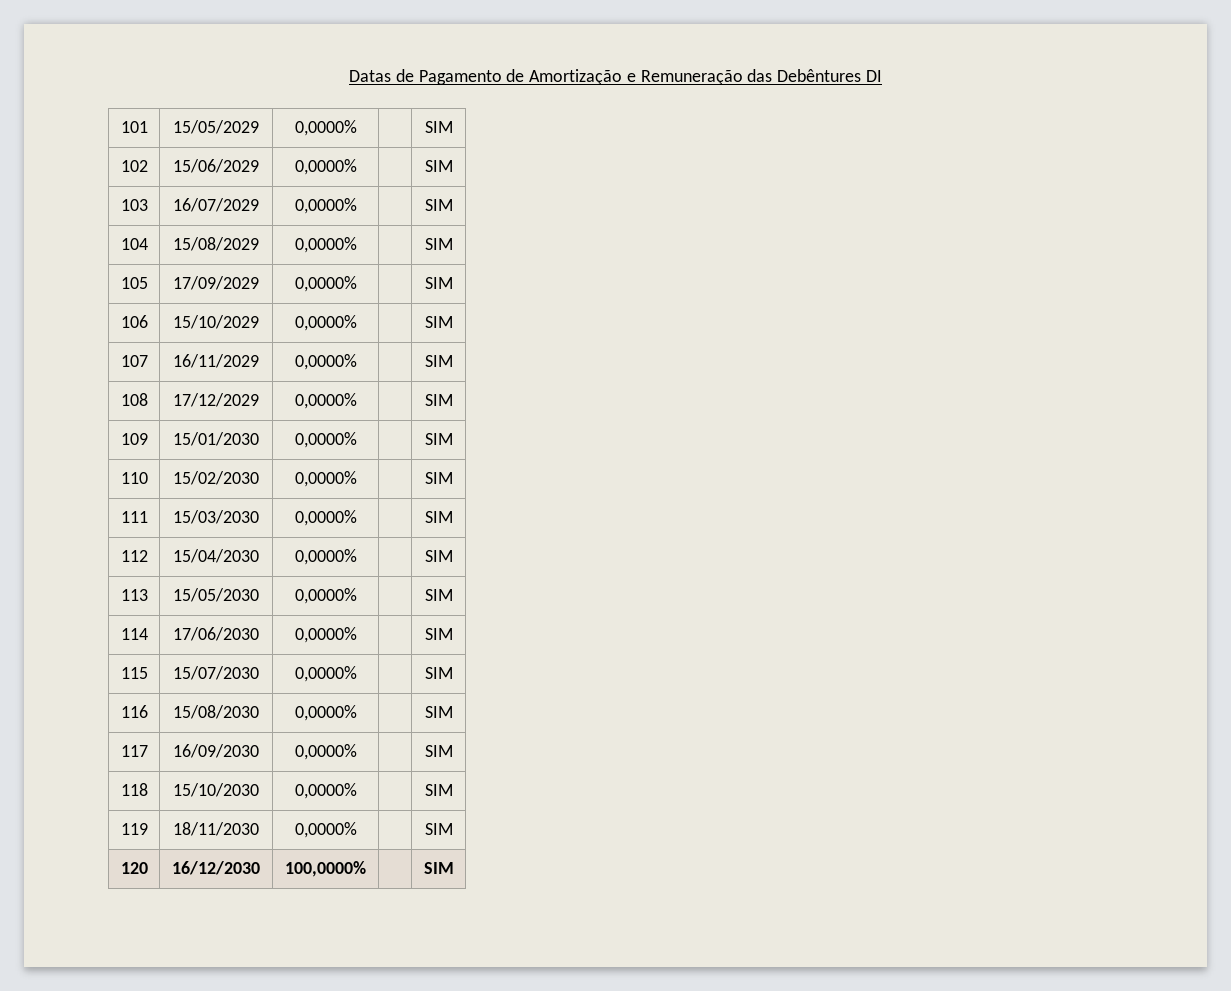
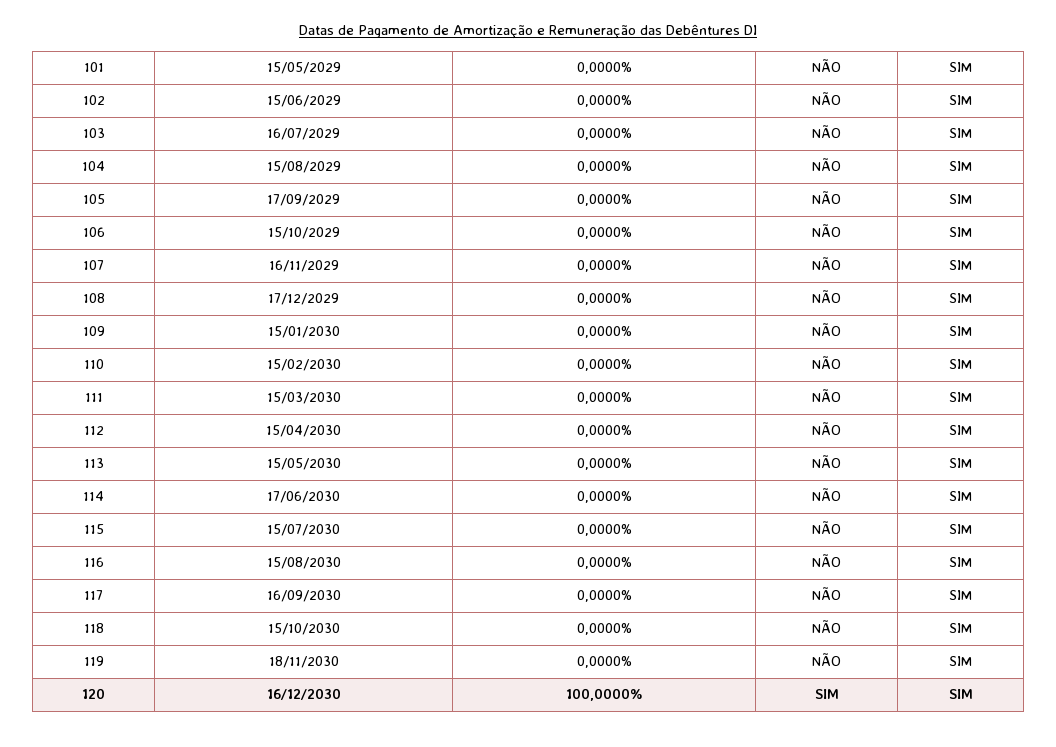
(357, 128) none -> [812,59,841,72] NÃO
(357, 167) none -> [812,92,841,105] NÃO
(357, 206) none -> [812,125,841,138] NÃO
(357, 245) none -> [812,158,841,171] NÃO
(357, 284) none -> [812,191,841,204] NÃO
(357, 323) none -> [812,224,841,237] NÃO
(357, 362) none -> [812,257,841,270] NÃO
(357, 401) none -> [812,290,841,303] NÃO
(357, 440) none -> [812,323,841,336] NÃO
(357, 479) none -> [812,356,841,369] NÃO
(357, 518) none -> [812,389,841,402] NÃO
(357, 557) none -> [812,422,841,435] NÃO
(357, 596) none -> [812,455,841,468] NÃO
(357, 635) none -> [812,488,841,501] NÃO
(357, 674) none -> [812,521,841,534] NÃO
(357, 713) none -> [812,554,841,567] NÃO
(357, 752) none -> [812,587,841,600] NÃO
(357, 791) none -> [812,620,841,633] NÃO
(357, 830) none -> [812,653,841,666] NÃO
(366, 869) none -> [814,689,839,699] SIM

